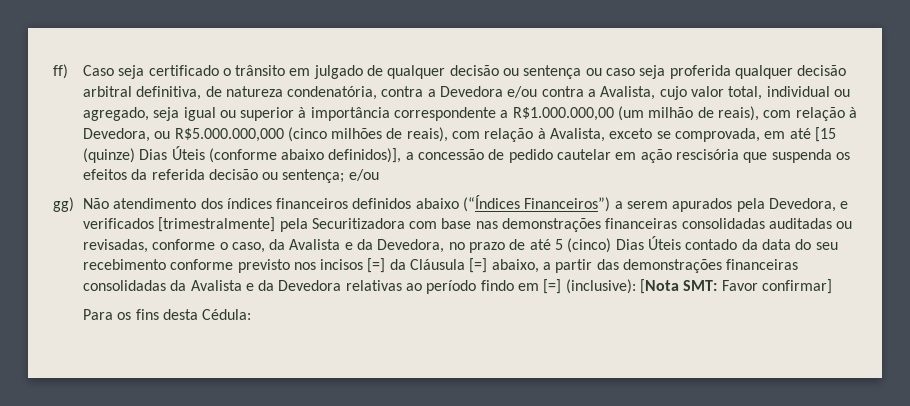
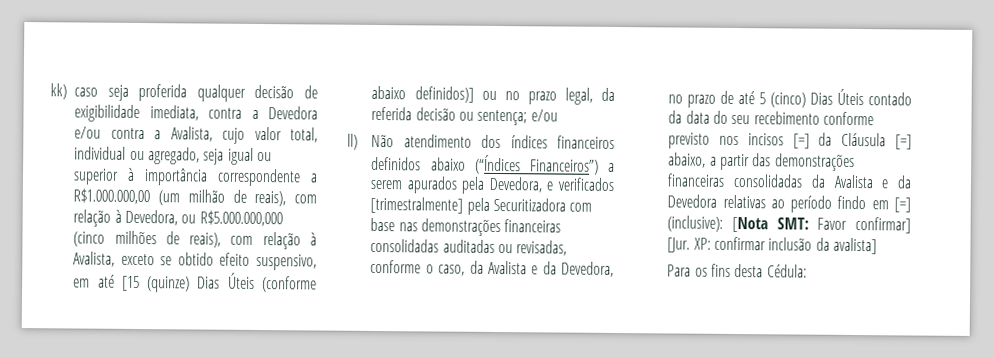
[53,64,602,79] ff) Caso seja certificado o trânsito em julgado de qualquer decisão ou sentença ou -> [50,83,67,100] kk)
[82,86,378,100] arbitral definitiva, de natureza condenatória, -> [304,85,318,99] [74,104,199,123] de exigibilidade imediata,
[675,128,761,142] comprovada, -> [177,252,317,271] obtido efeito suspensivo,
[328,148,850,163] [82,169,127,180] definidos)], a concessão de pedido cautelar em ação rescisória que suspenda os efeitos -> [414,86,593,105] definidos)] ou no prazo legal,
[53,197,74,212] gg) -> [347,133,358,150] ll)
(832, 286) none -> [667,236,878,255] [Jur. XP: confirmar inclusão da avalista]

